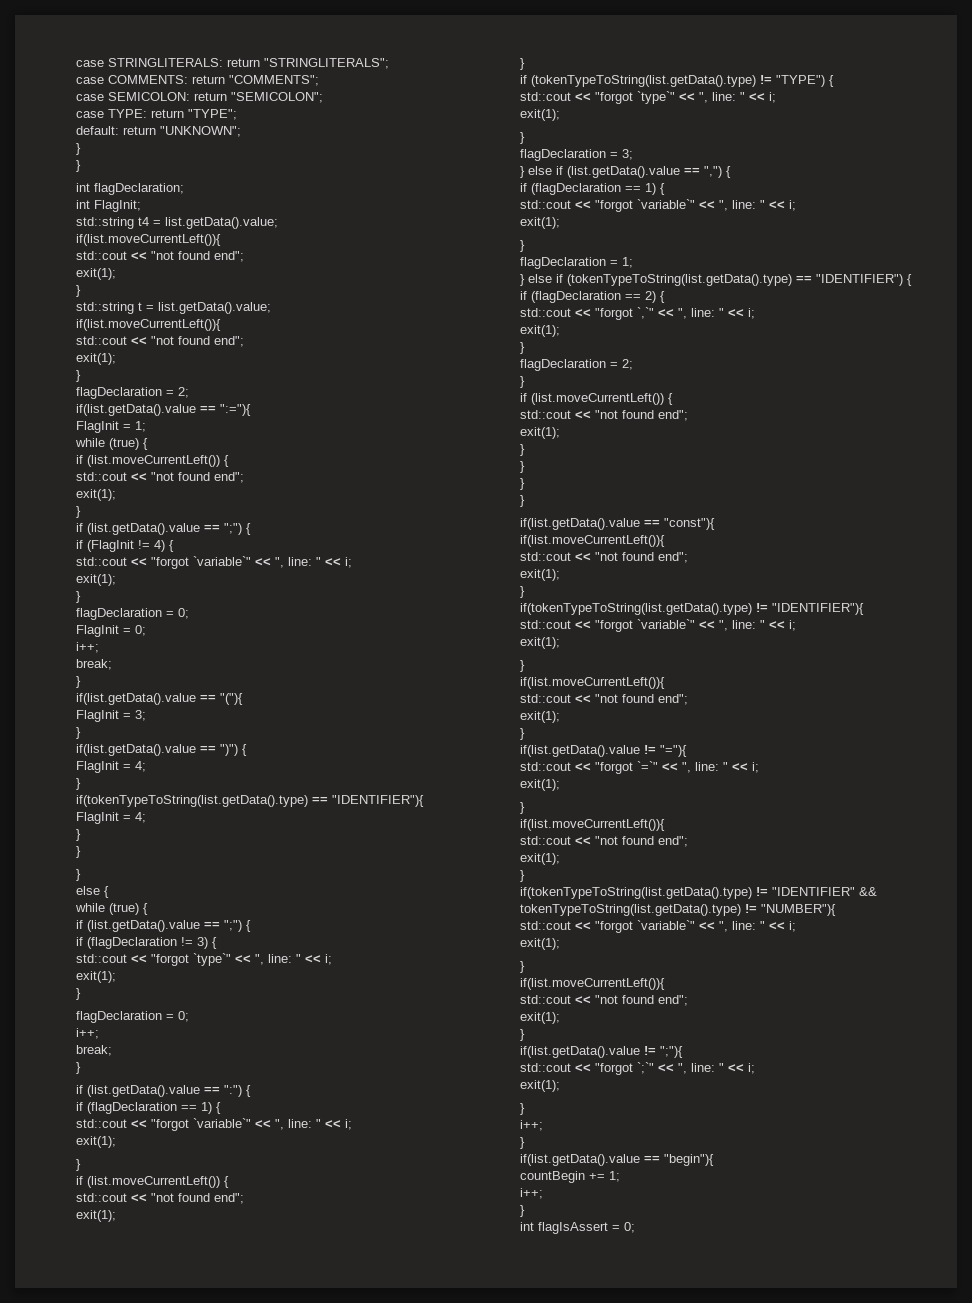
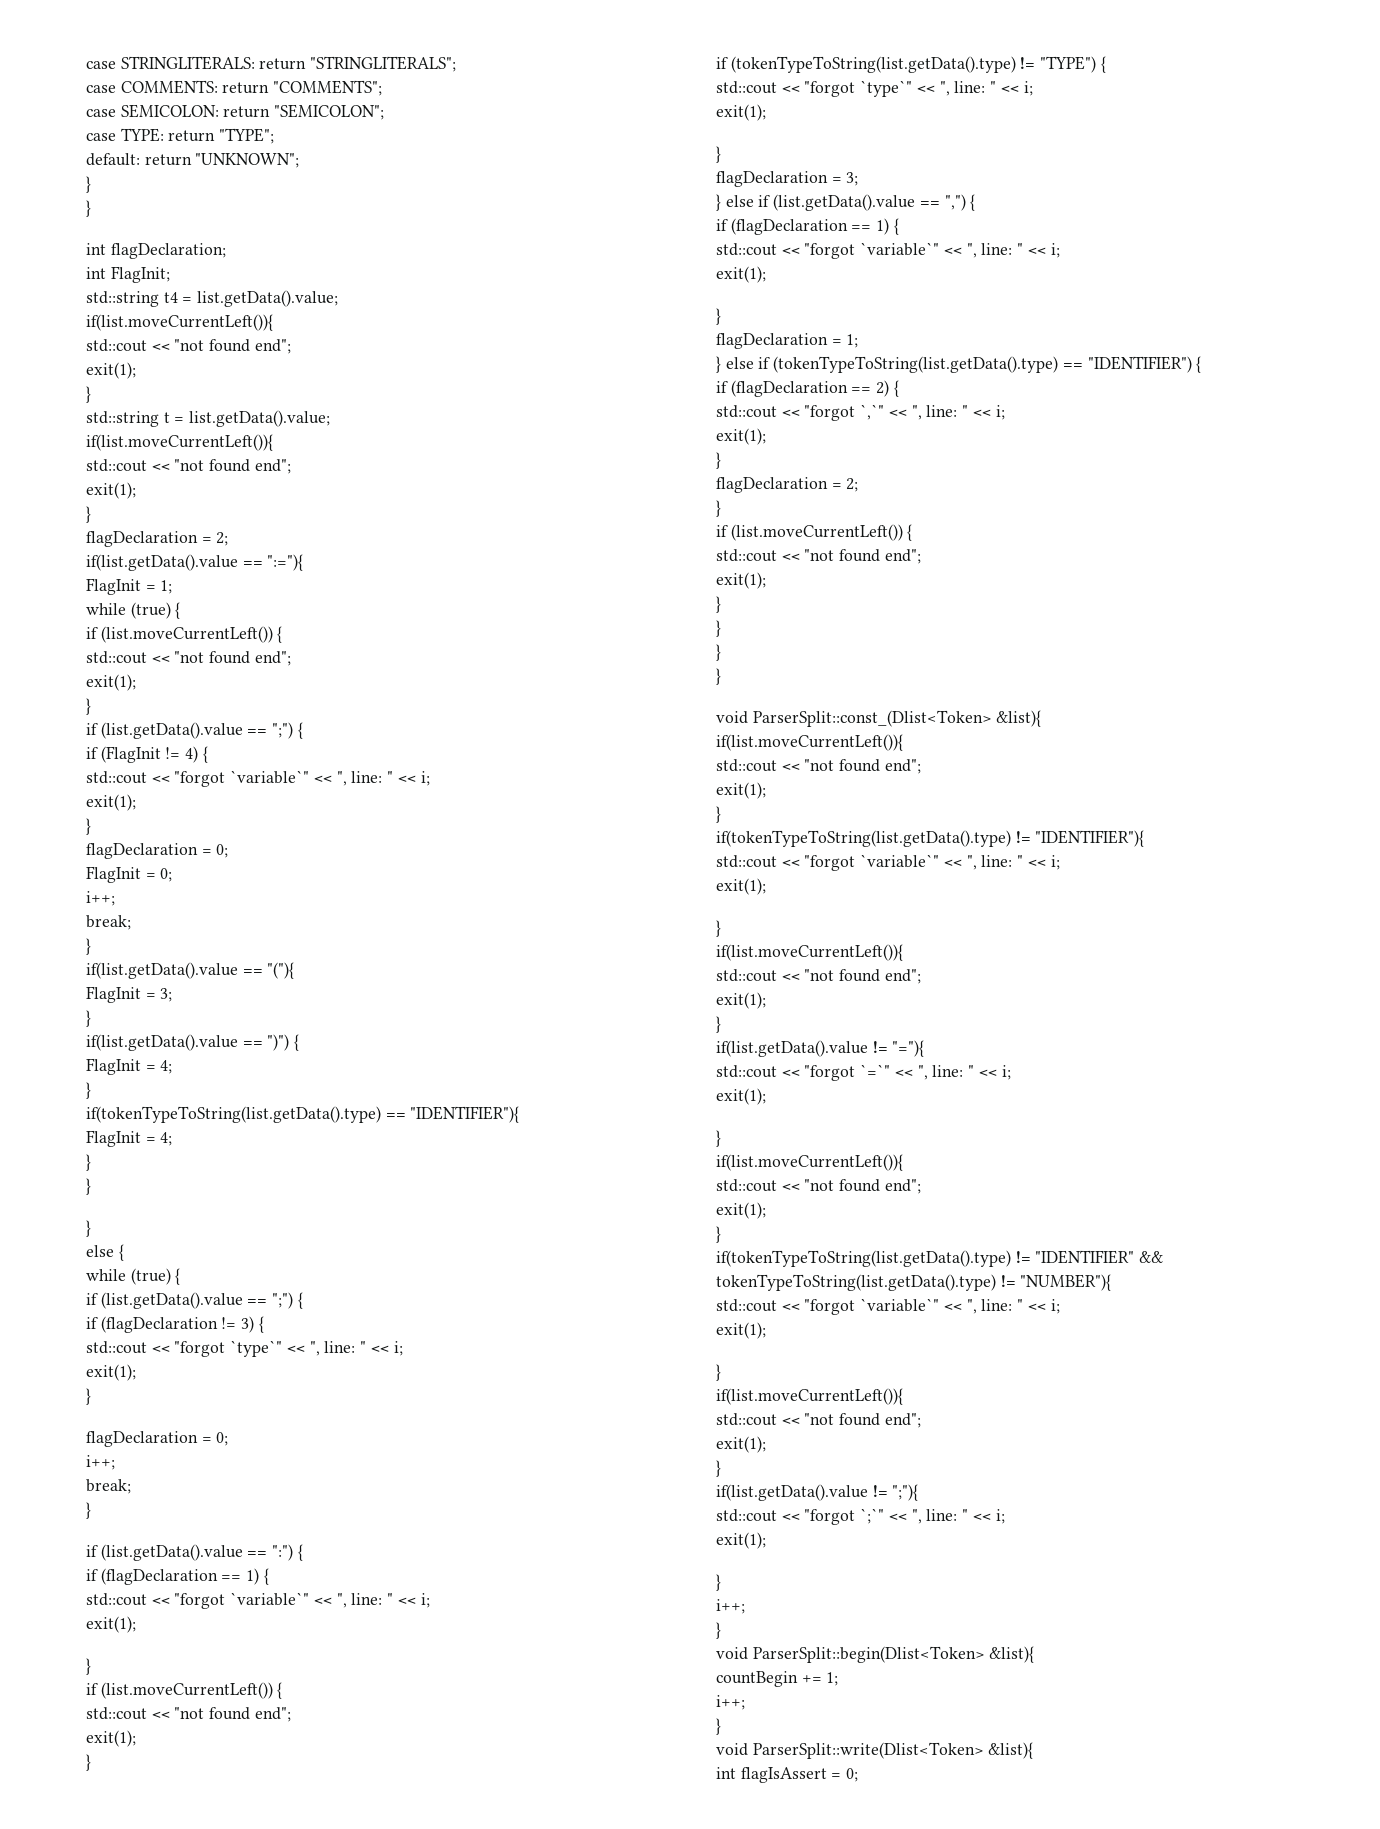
[520,518,715,530] if(list.getData().value == "const"){ -> [716,710,1042,727] void ParserSplit::const_(Dlist<Token> &list){
[520,1154,714,1166] if(list.getData().value == "begin"){ -> [716,1646,1035,1663] void ParserSplit::begin(Dlist<Token> &list){
(525, 1211) none -> [716,1742,1034,1759] // void ParserSplit::write(Dlist<Token> &list){

